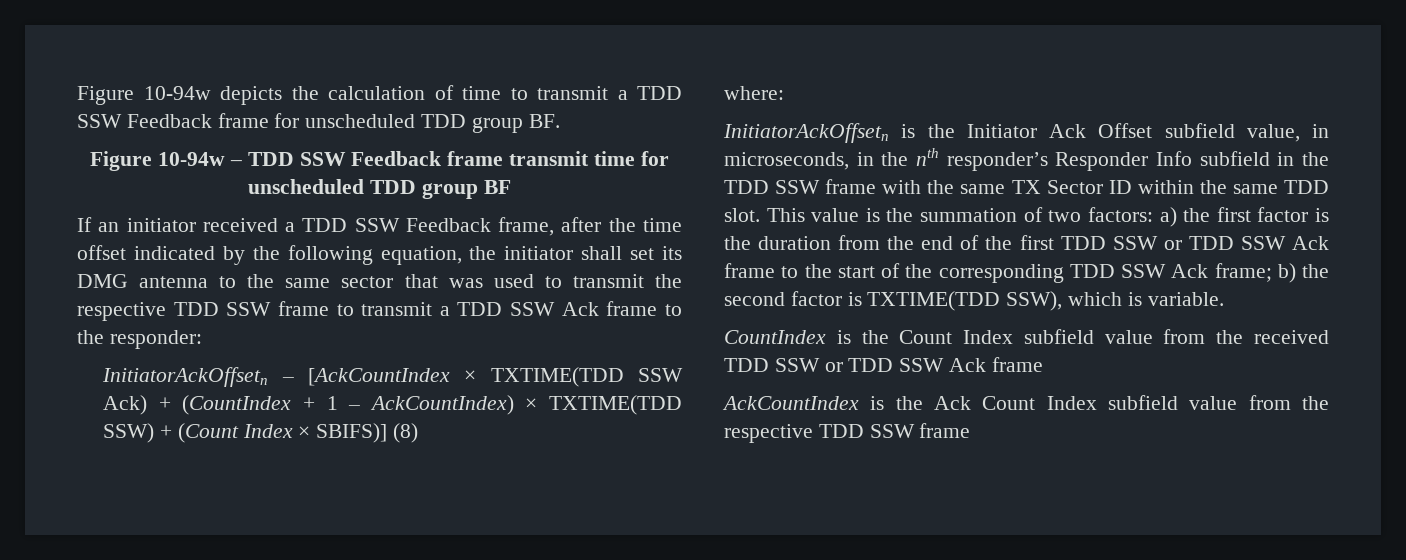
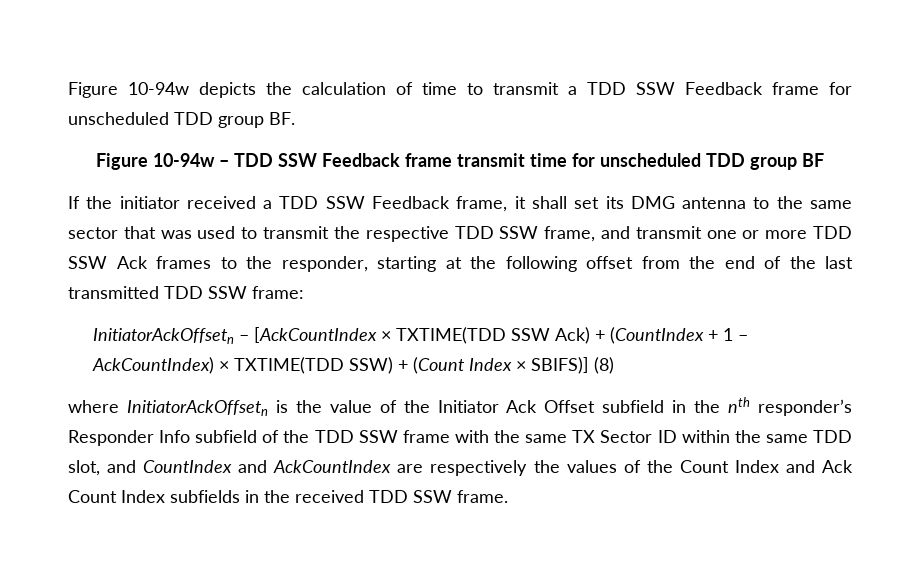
[98,222,120,232] an -> [86,196,113,209] the
[561,217,682,232] [77,245,574,265] after the time offset indicated by the following equation, the initiator -> [514,196,526,209] it
[277,301,682,316] [77,330,202,349] frame to transmit a TDD SSW Ack frame to the responder: -> [544,226,852,242] [68,256,853,272] [68,286,304,299] frame, and transmit one or more TDD SSW Ack frames to the responder, starting at the following offset from the end of the last transmitted TDD SSW frame:
[724,86,784,100] where: // -> [68,400,119,413] where
(955, 131) none -> [329,400,430,413] value of the
[1246,124,1329,142] [724,152,849,170] value, in microseconds, -> (665, 406) none
[1277,152,1295,166] in -> [262,430,280,443] of
[724,207,1330,227] [724,235,1329,250] [724,263,1329,283] [724,291,1224,311] [724,329,1329,344] [724,357,1043,372] [722,395,1329,410] [724,423,971,443] slot. This value is the summation of two factors: a) the first factor is the duration from the end of the first TDD SSW or TDD SSW Ack frame to the start of the corresponding TDD SSW Ack frame; b) the second factor is TXTIME(TDD SSW), which is variable. // CountIndex is the Count Index subfield value from the received TDD SSW or TDD SSW Ack frame // AckCountIndex is the Ack Count Index subfield value from the respective TDD SSW frame -> [68,460,853,476] [68,490,508,503] slot, and CountIndex and AckCountIndex are respectively the values of the Count Index and Ack Count Index subfields in the received TDD SSW frame.

